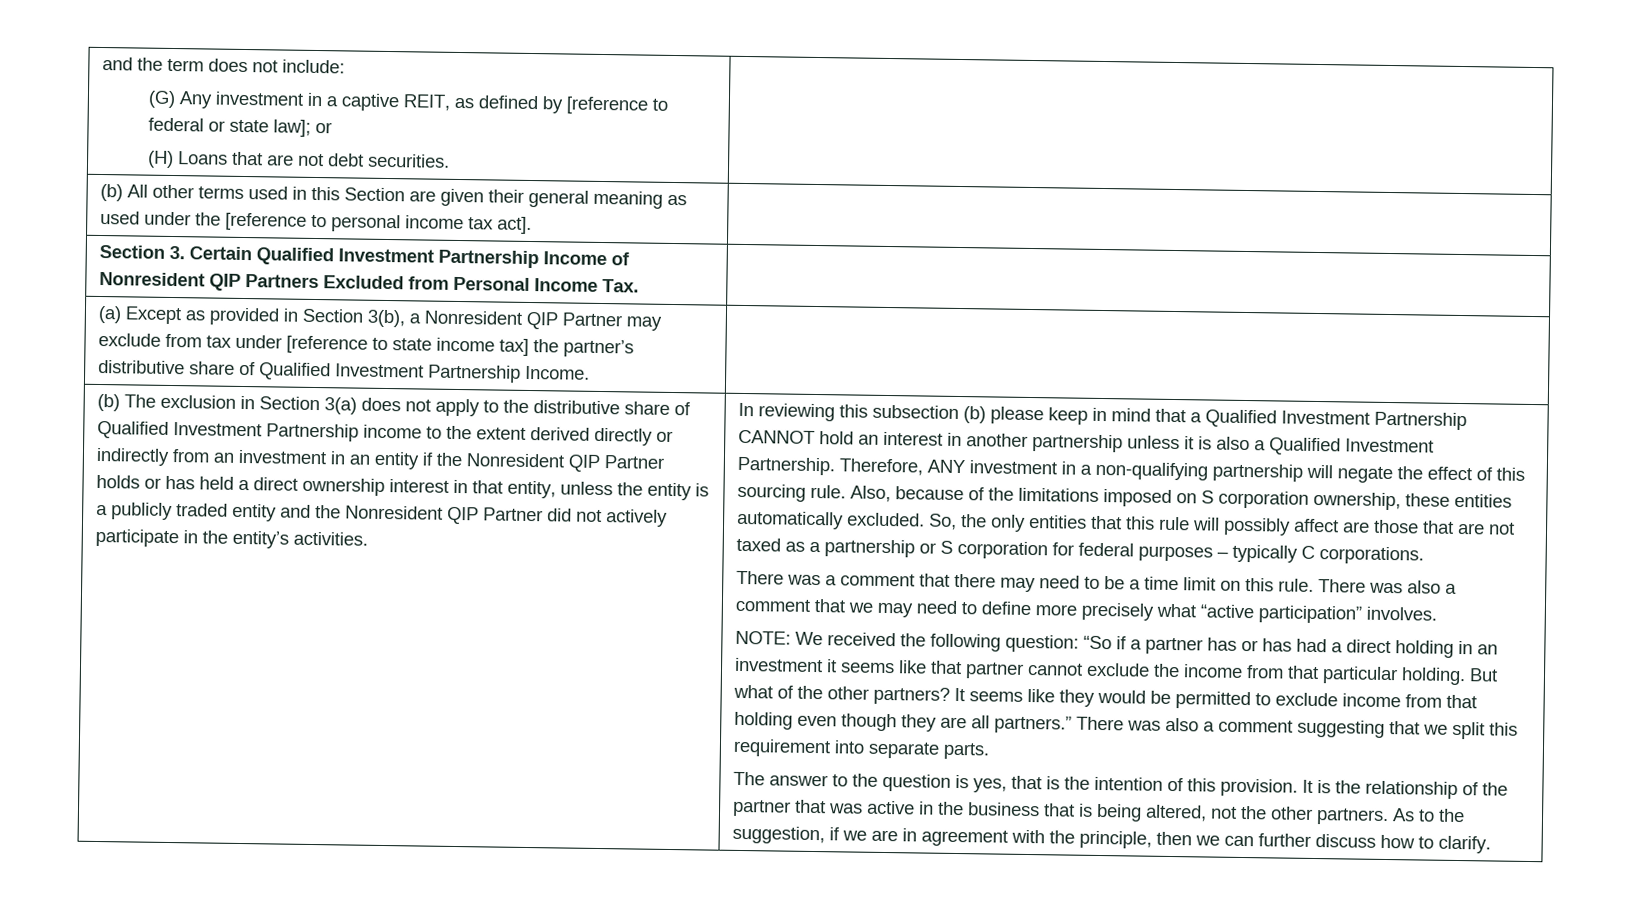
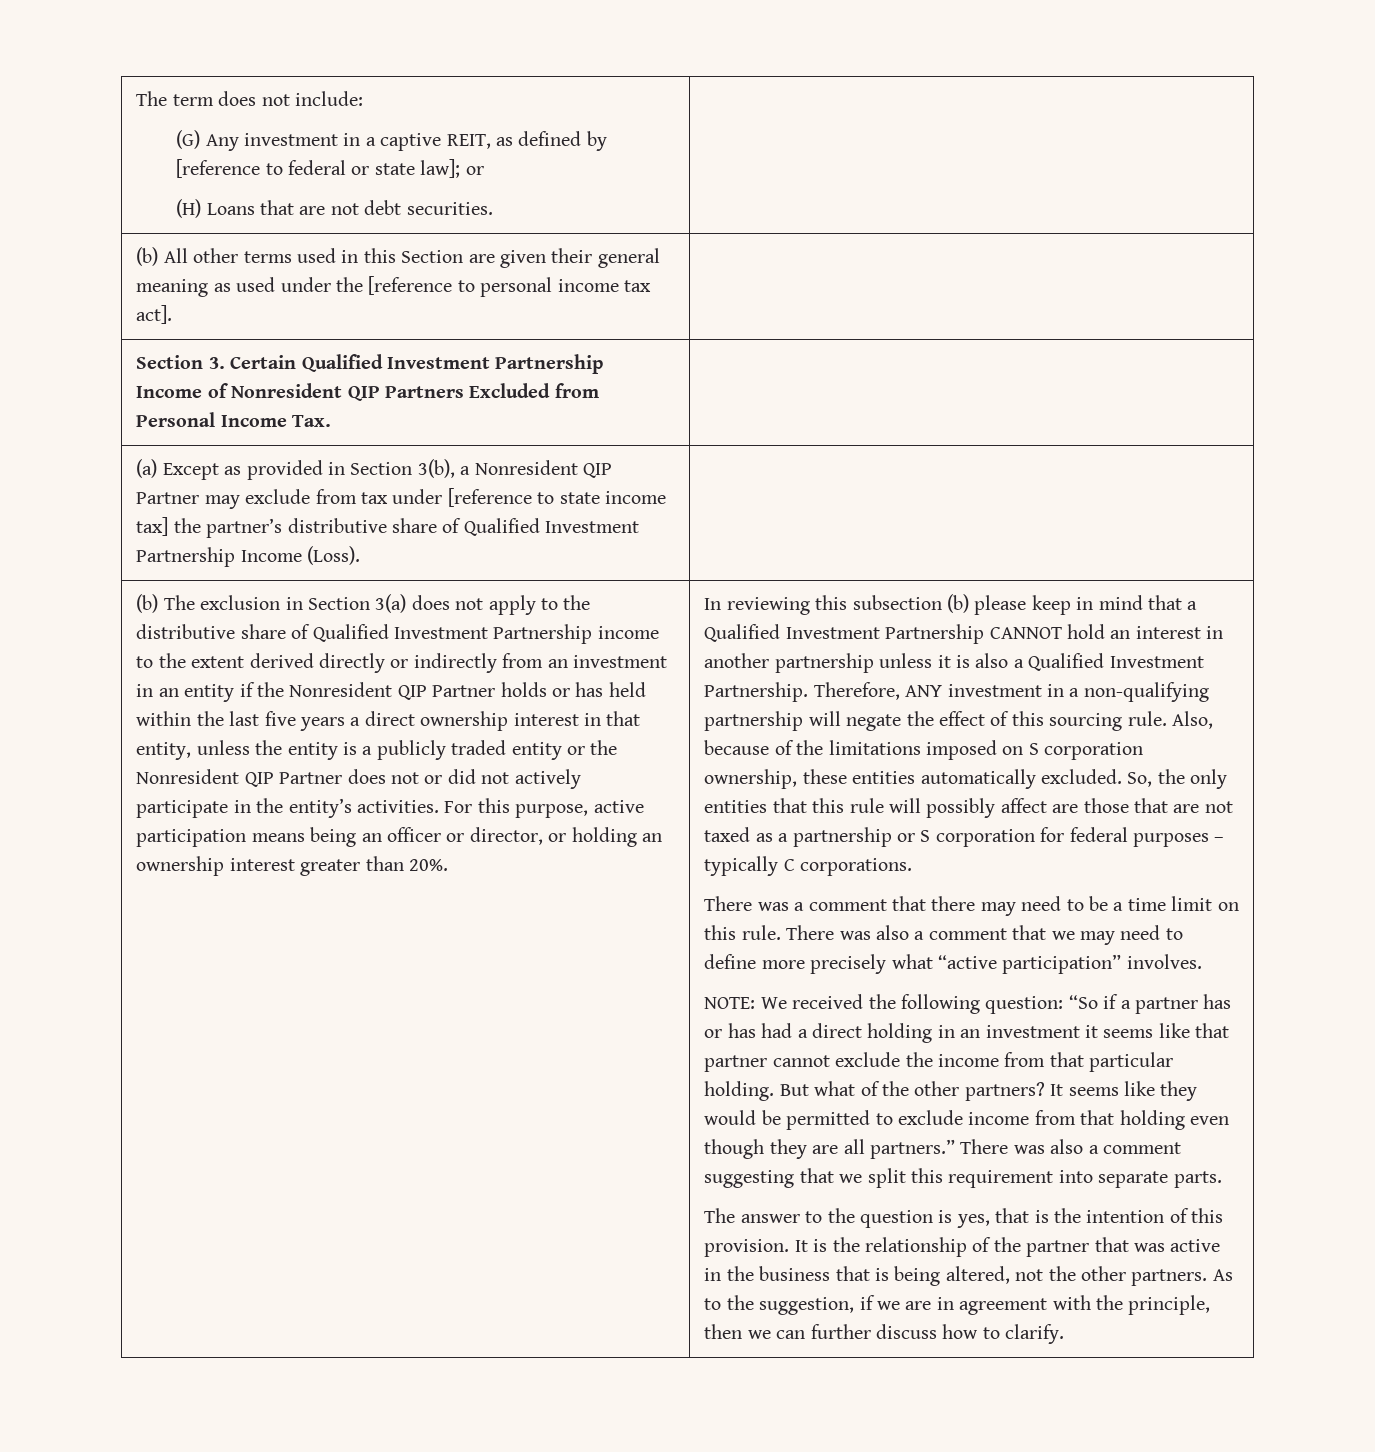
[102,57,164,71] and the -> [136,91,168,106] The
[525,365,591,380] Income. -> [240,546,361,565] Income (Loss).
(235, 483) none -> [136,711,345,731] within the last five years
[280,504,544,525] and the Nonresident QIP Partner -> [566,740,618,755] [136,769,443,787] or the Nonresident QIP Partner does not or
(369, 538) none -> [444,798,644,818] [136,827,662,847] [136,856,448,876] For this purpose, active participation means being an officer or director, or holding an ownership interest greater than 20%.

